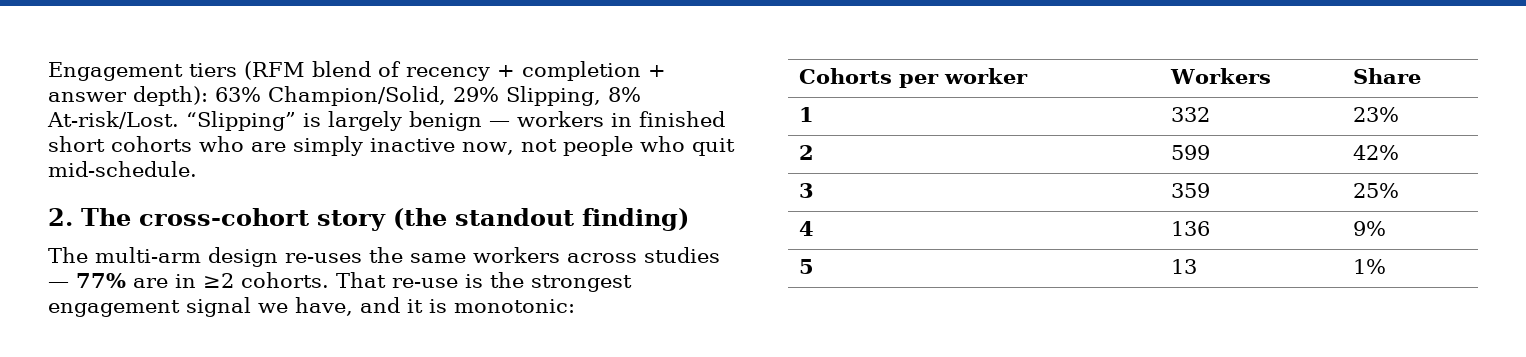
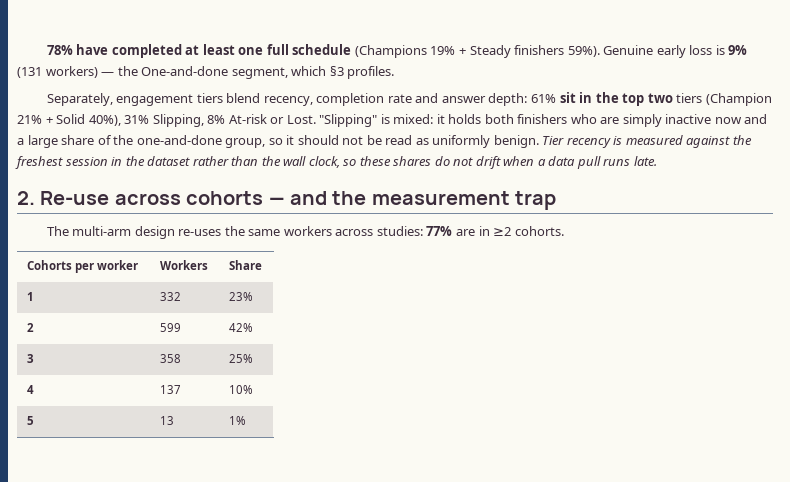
[48,61,666,81] [48,86,641,106] [47,111,725,131] [48,136,735,156] [48,161,197,177] [48,208,689,231] Engagement tiers (RFM blend of recency + completion + answer depth): 63% Champion/Solid, 29% Slipping, 8% At-risk/Lost. “Slipping” is largely benign — workers in finished short cohorts who are simply inactive now, not people who quit mid-schedule. // 2. The cross-cohort story (the standout finding) -> [46,44,748,58] [17,66,395,79] [46,92,772,106] [17,114,768,127] [17,135,752,148] [15,156,657,169] [17,191,557,210] 78% have completed at least one full schedule (Champions 19% + Steady finishers 59%). Genuine early loss is 9% (131 workers) — the One-and-done segment, which §3 profiles. // Separately, engagement tiers blend recency, completion rate and answer depth: 61% sit in the top two tiers (Champion 21% + Solid 40%), 31% Slipping, 8% At-risk or Lost. "Slipping" is mixed: it holds both finishers who are simply inactive now and a large share of the one-and-done group, so it should not be read as uniformly benign. Tier recency is measured against the freshest session in the dataset rather than the wall clock, so these shares do not drift when a data pull runs late. // 2. Re-use across cohorts — and the measurement trap
[644,247,720,263] [48,282,69,288] studies — -> [376,226,423,236] studies:
[336,272,632,292] [48,297,575,317] That re-use is the strongest engagement signal we have, and it is monotonic: -> (564, 231) none
[1170,183,1210,198] 359 -> [159,354,181,363] 358
[1170,221,1210,236] [1352,221,1386,236] 136 | 9% -> [159,385,181,394] [228,385,253,394] 137 | 10%

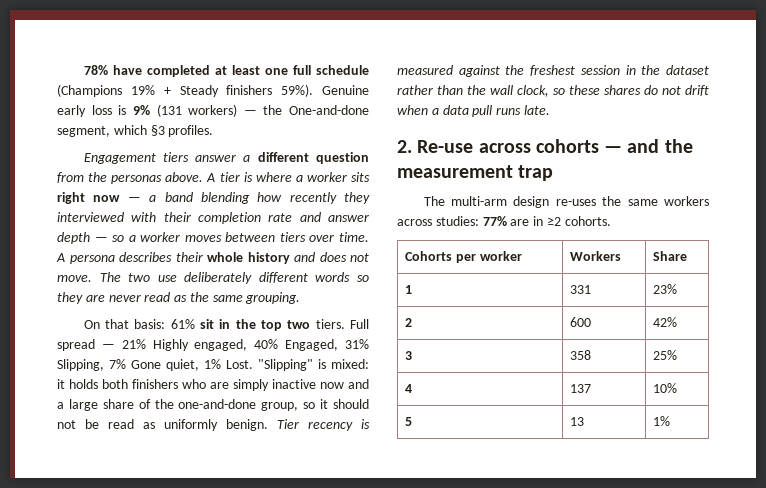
[46,93,528,106] Separately, engagement tiers blend recency, completion rate and answer depth: -> [83,152,369,164] [57,172,370,184] [57,192,370,204] [57,212,369,224] [57,232,369,244] [56,252,369,264] [57,272,369,284] [57,292,301,304] [83,319,166,329] Engagement tiers answer a different question from the personas above. A tier is where a worker sits right now — a band blending how recently they interviewed with their completion rate and answer depth — so a worker moves between tiers over time. A persona describes their whole history and does not move. The two use deliberately different words so they are never read as the same grouping. // On that basis:
[676,93,772,106] [17,114,285,127] tiers (Champion 21% + Solid 40%), 31% Slipping, 8% At-risk or -> [315,319,369,329] [57,339,369,351] [57,359,221,371] tiers. Full spread — 21% Highly engaged, 40% Engaged, 31% Slipping, 7% Gone quiet, 1%
[159,292,181,301] 332 -> [570,285,592,294] 331
[159,323,181,332] 599 -> [570,317,592,327] 600

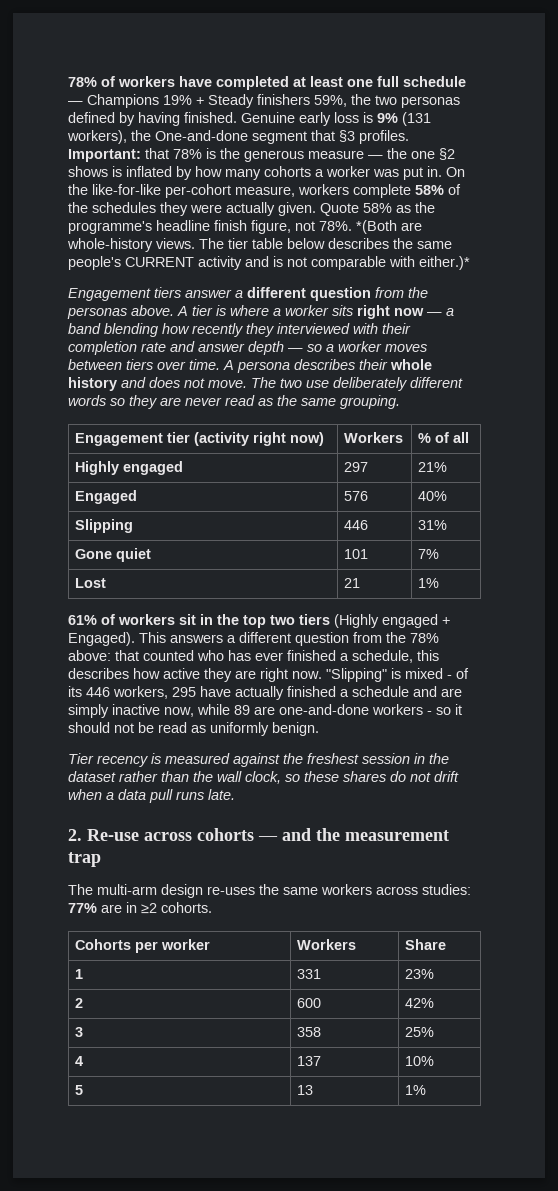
[83,65,108,75] 78% -> [68,76,175,87] 78% of workers
[57,84,122,97] (Champions -> [68,94,159,108] — Champions
[281,84,314,97] 59%). -> [314,94,460,108] [68,112,237,126] 59%, the two personas defined by having finished.
[188,104,369,117] [57,125,214,137] workers) — the One-and-done segment, which §3 profiles. -> [67,130,409,144] [68,148,455,162] [68,166,465,180] [68,184,461,198] [68,202,435,216] [68,220,422,234] [67,238,452,252] [68,256,470,270] workers), the One-and-done segment that §3 profiles. Important: that 78% is the generous measure — the one §2 shows is inflated by how many cohorts a worker was put in. On the like-for-like per-cohort measure, workers complete 58% of the schedules they were actually given. Quote 58% as the programme's headline finish figure, not 78%. *(Both are whole-history views. The tier table below describes the same people's CURRENT activity and is not comparable with either.)*
[83,319,195,329] // On that basis: 61% -> [74,432,324,446] [343,432,403,443] [417,432,469,443] [74,461,183,475] [343,462,368,472] [417,462,447,472] [74,490,137,504] [343,491,368,501] [417,491,447,501] [74,519,133,533] [343,520,368,530] [417,520,447,530] [74,548,151,562] [343,549,368,559] [417,549,439,559] [74,578,106,588] [343,578,360,588] [417,578,439,588] [68,614,175,625] // Engagement tier (activity right now) | Workers | % of all // Highly engaged | 297 | 21% // Engaged | 576 | 40% // Slipping | 446 | 31% // Gone quiet | 101 | 7% // Lost | 21 | 1% // 61% of workers
[315,319,369,329] [57,339,369,351] [57,359,369,371] [57,379,369,391] [57,399,299,411] tiers. Full spread — 21% Highly engaged, 40% Engaged, 31% Slipping, 7% Gone quiet, 1% Lost. "Slipping" is mixed: it holds both finishers who are simply inactive now and a large share of the one-and-done group, -> [299,614,450,628] [68,632,439,646] [68,650,439,663] [68,668,469,682] [68,686,462,700] [68,704,432,718] tiers (Highly engaged + Engaged). This answers a different question from the 78% above: that counted who has ever finished a schedule, this describes how active they are right now. "Slipping" is mixed - of its 446 workers, 295 have actually finished a schedule and are simply inactive now, while 89 are one-and-done workers -
(268, 425) none -> (319, 729) //

